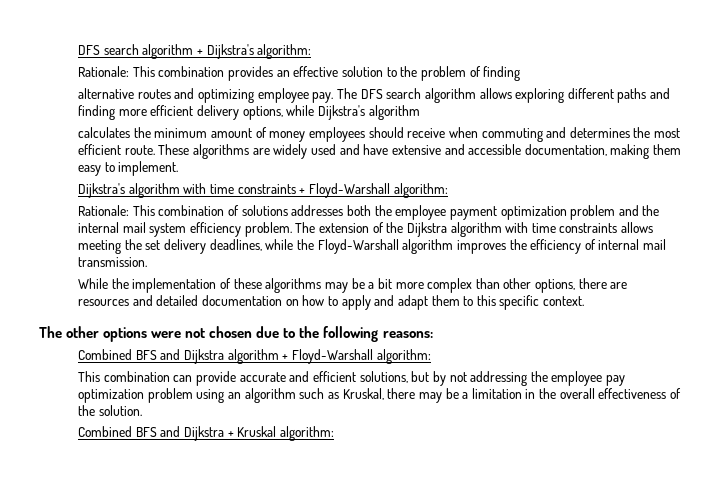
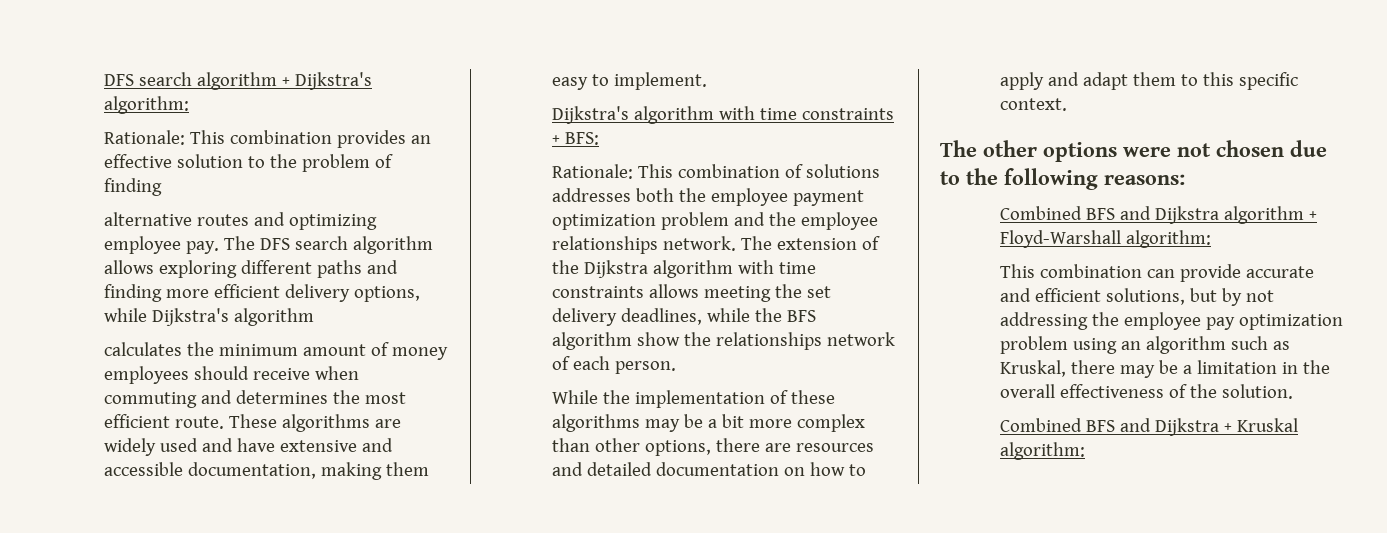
[308,183,448,198] Floyd-Warshall algorithm: -> [564,132,599,145] BFS:
[78,222,292,237] internal mail system efficiency problem. -> [800,212,878,230] [551,236,736,254] employee relationships network.
[317,239,667,254] [78,257,148,267] Floyd-Warshall algorithm improves the efficiency of internal mail transmission. -> [786,310,816,322] [551,332,895,350] [551,356,676,374] BFS algorithm show the relationships network of each person.

